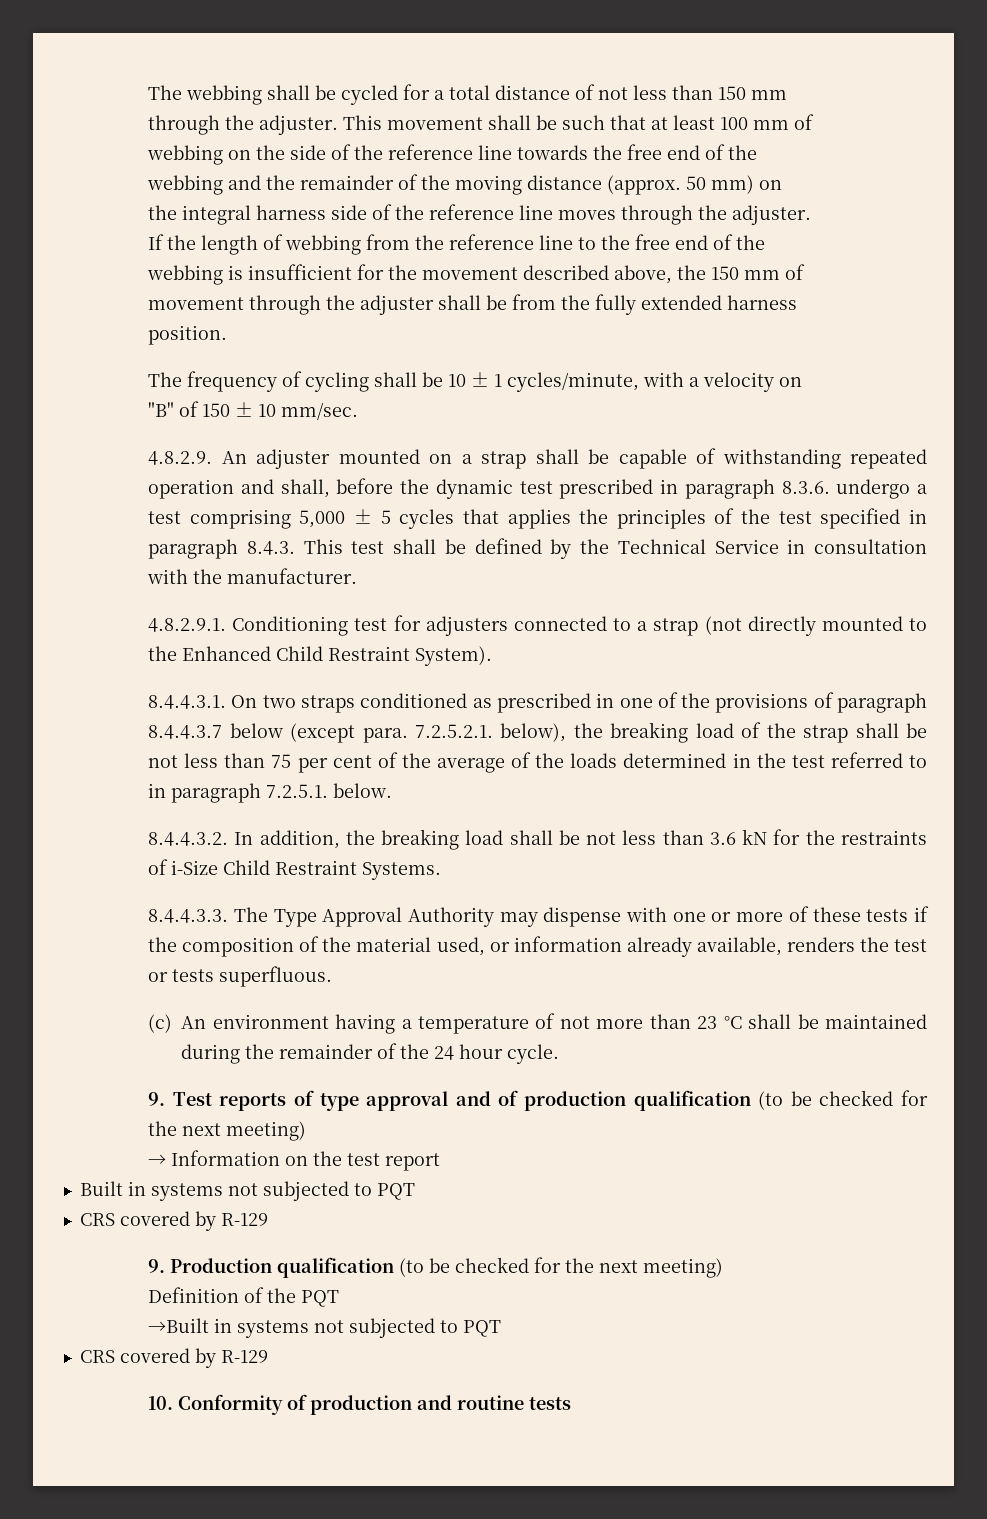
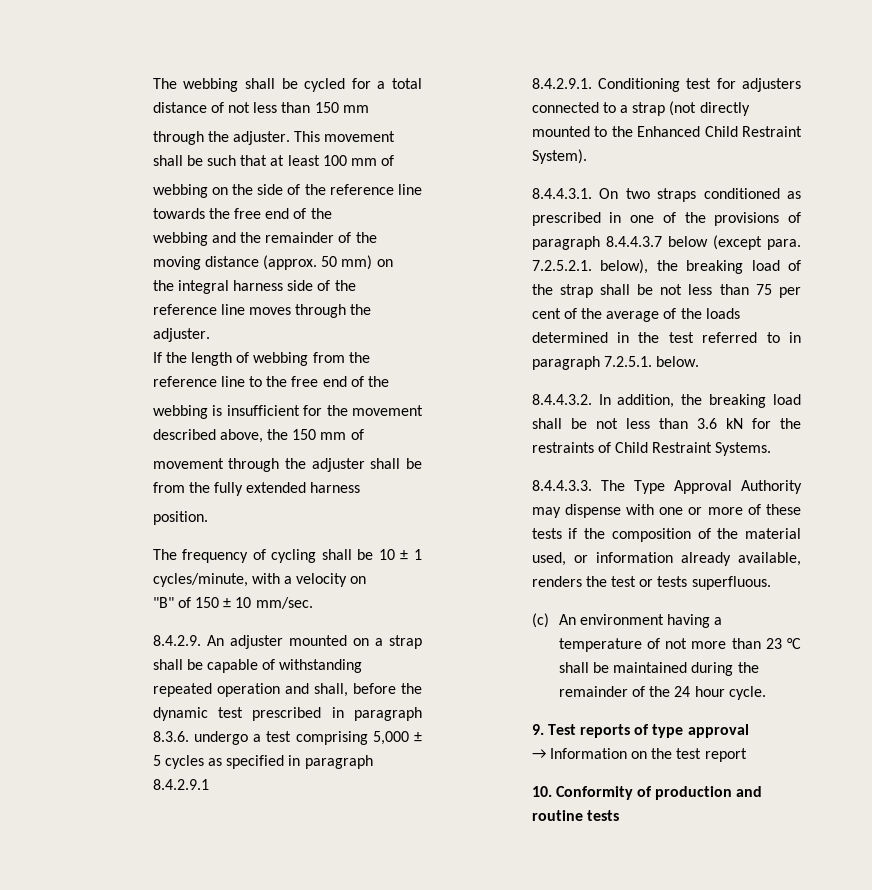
[148,451,213,465] 4.8.2.9. -> [152,635,201,646] 8.4.2.9.
[462,508,927,529] [148,538,927,559] [147,568,358,584] [148,618,227,632] that applies the principles of the test specified in paragraph 8.4.3. This test shall be defined by the Technical Service in consultation with the manufacturer. // 4.8.2.9.1. -> [207,755,373,769] [152,779,209,790] [531,78,592,89] as specified in paragraph 8.4.2.9.1 // 8.4.2.9.1.
[171,860,219,875] i-Size -> (611, 447) none
[455,1090,929,1111] [148,1121,307,1141] and of production qualification (to be checked for the next meeting) -> (749, 731) none
[79,1181,415,1201] [79,1211,268,1231] [148,1257,724,1278] [148,1287,340,1307] [148,1318,502,1338] [79,1348,268,1368] // Built in systems not subjected to PQT // CRS covered by R-129 // 9. Production qualification (to be checked for the next meeting) // Definition of the PQT // →Built in systems not subjected to PQT // CRS covered by R-129 -> (747, 755) none

